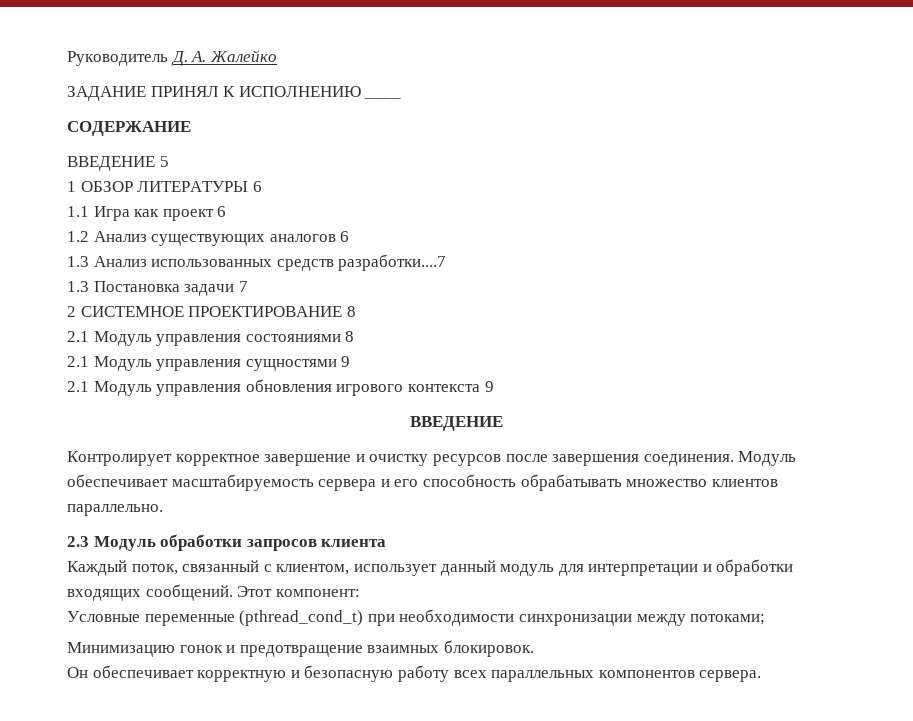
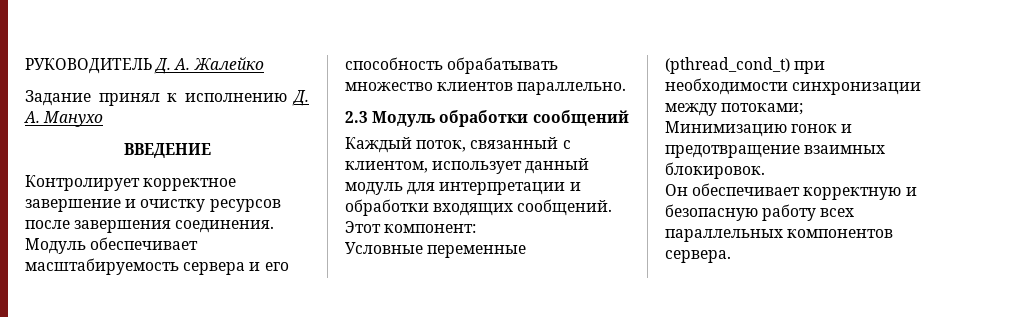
[67,51,168,66] Руководитель -> [25,58,152,74] РУКОВОДИТЕЛЬ
[67,86,361,101] [364,97,402,99] [67,121,191,136] [67,156,169,171] [67,181,262,192] [67,206,227,221] [67,231,350,246] [67,254,447,271] [67,281,248,296] [67,306,356,317] [67,331,355,346] [67,356,351,371] [67,379,494,396] ЗАДАНИЕ ПРИНЯЛ К ИСПОЛНЕНИЮ ____ // СОДЕРЖАНИЕ // ВВЕДЕНИЕ 5 // 1 ОБЗОР ЛИТЕРАТУРЫ 6 // 1.1 Игра как проект 6 // 1.2 Анализ существующих аналогов 6 // 1.3 Анализ использованных средств разработки....7 // 1.3 Постановка задачи 7 // 2 СИСТЕМНОЕ ПРОЕКТИРОВАНИЕ 8 // 2.1 Модуль управления состояниями 8 // 2.1 Модуль управления сущностями 9 // 2.1 Модуль управления обновления игрового контекста 9 -> [25,90,309,106] [24,111,104,127] Задание принял к исполнению Д. А. Манухо
[246,539,387,551] запросов клиента -> [532,110,629,126] сообщений

